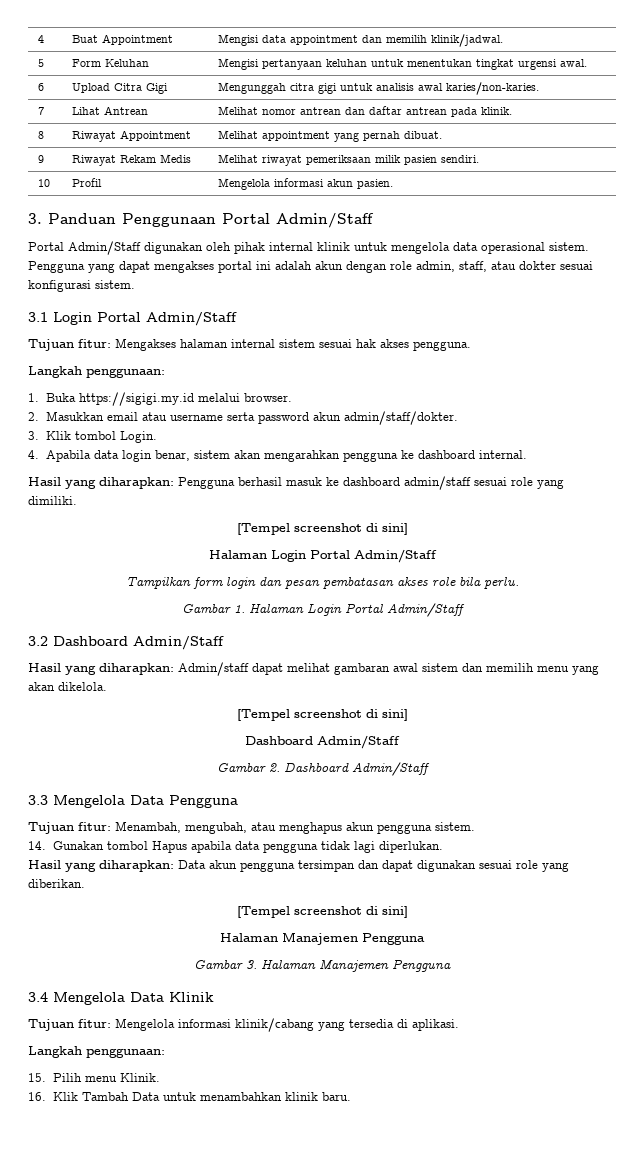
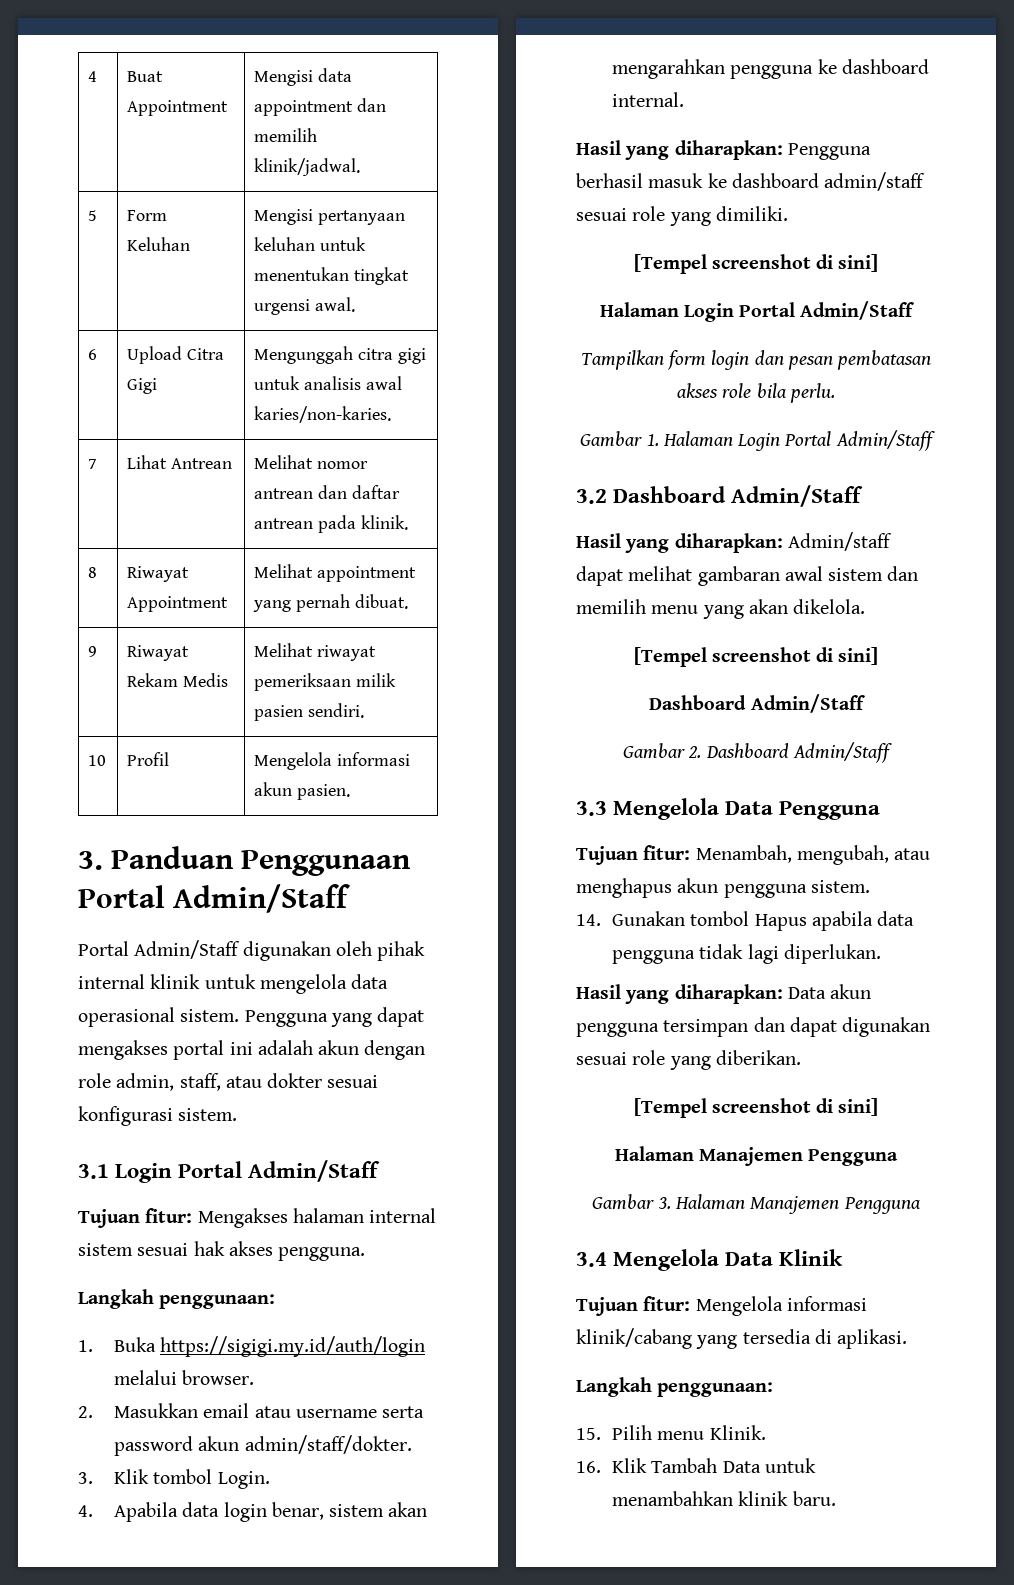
[78,392,194,406] https://sigigi.my.id -> [160,1336,426,1357] https://sigigi.my.id/auth/login

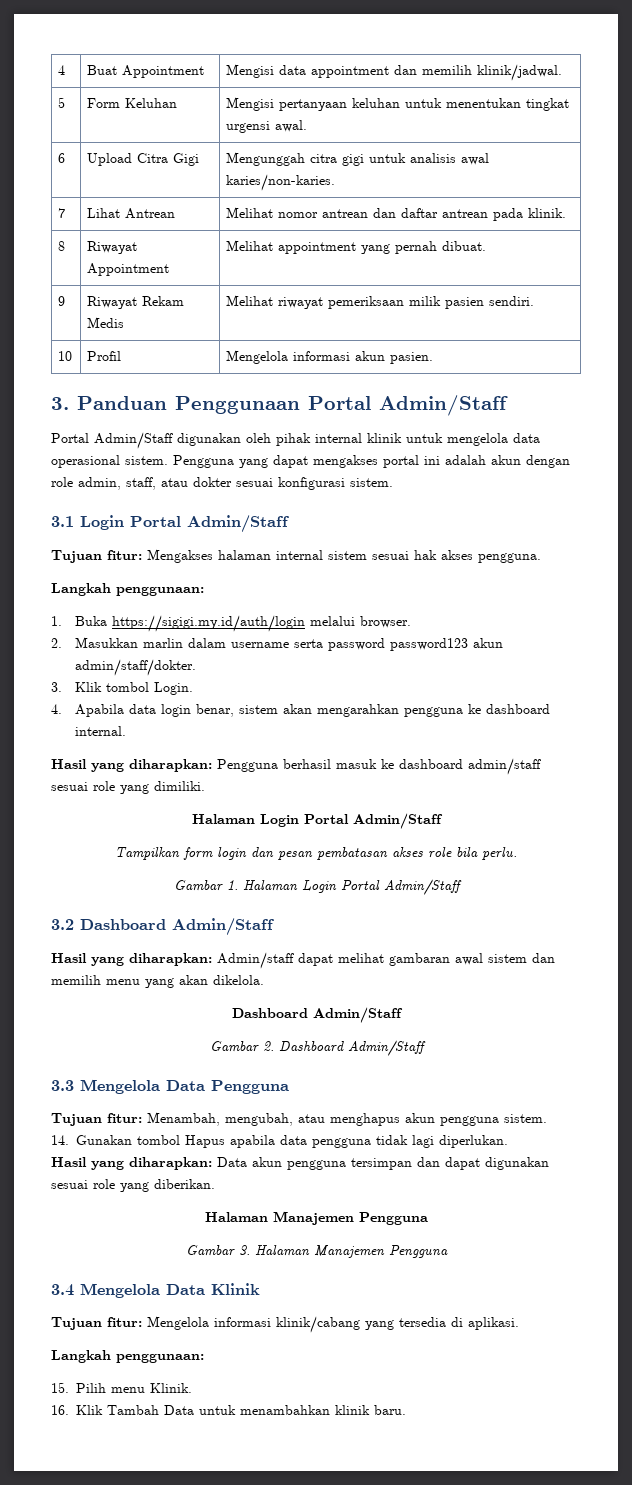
[203,1403,291,1418] email atau -> [143,638,227,648] marlin dalam
(194, 1446) none -> [390,638,469,651] password123
[633,254,879,274] // [Tempel screenshot di sini] -> (205, 786) none
[633,647,879,667] // [Tempel screenshot di sini] -> (264, 980) none
[633,1098,879,1118] // [Tempel screenshot di sini] -> (215, 1184) none

